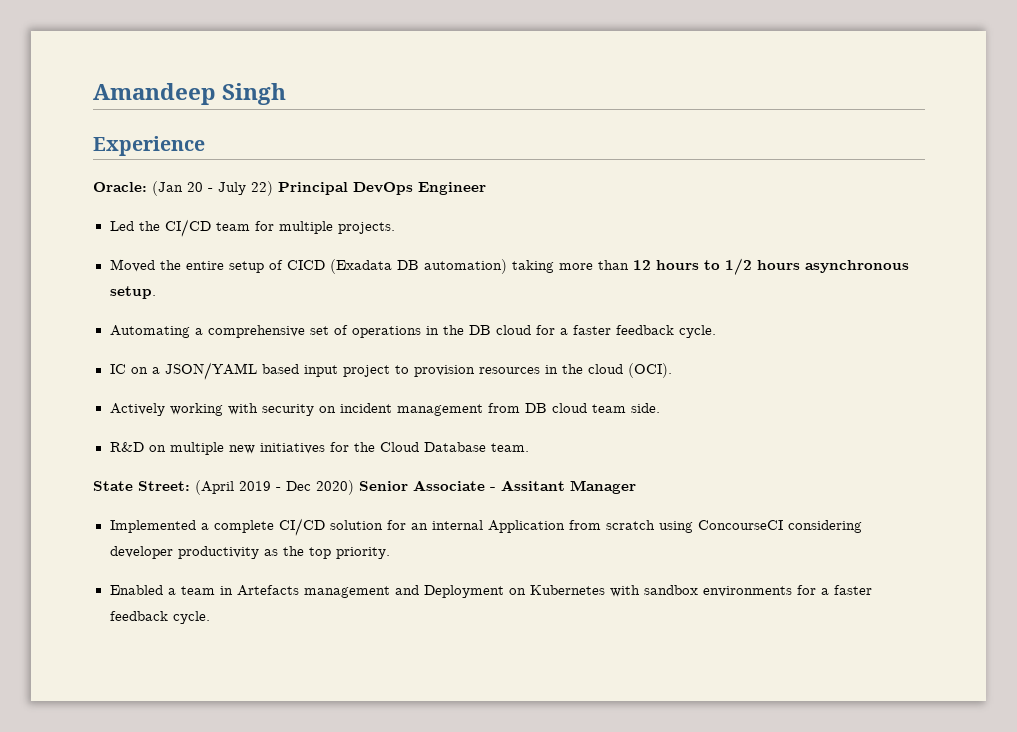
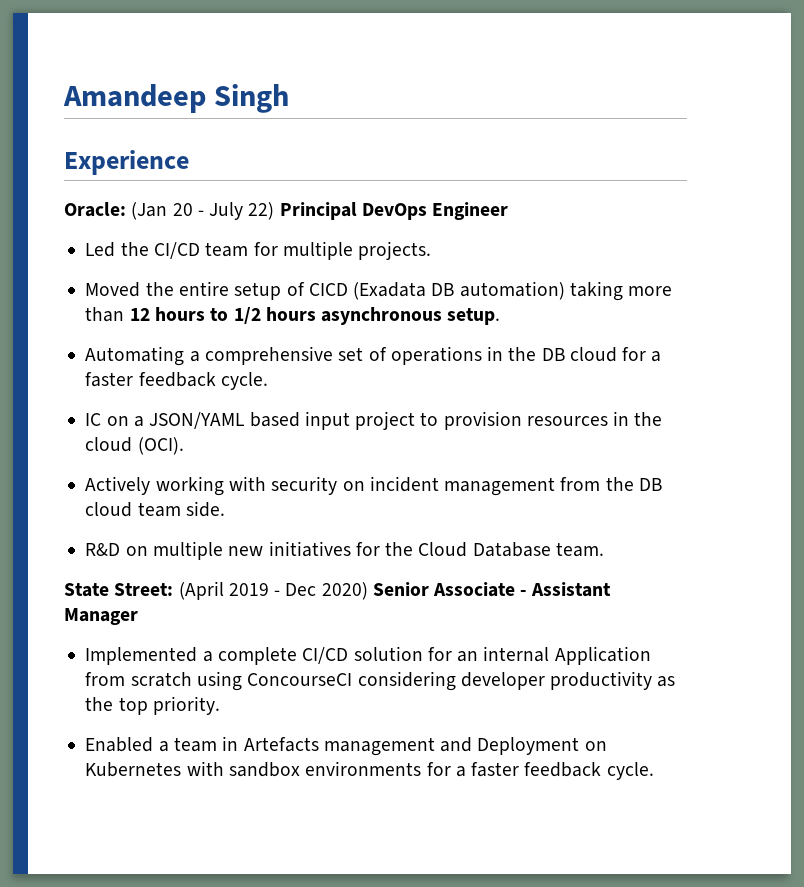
(520, 408) none -> [605,477,634,491] the
[501,480,565,491] Assitant -> [530,582,611,597] Assistant

